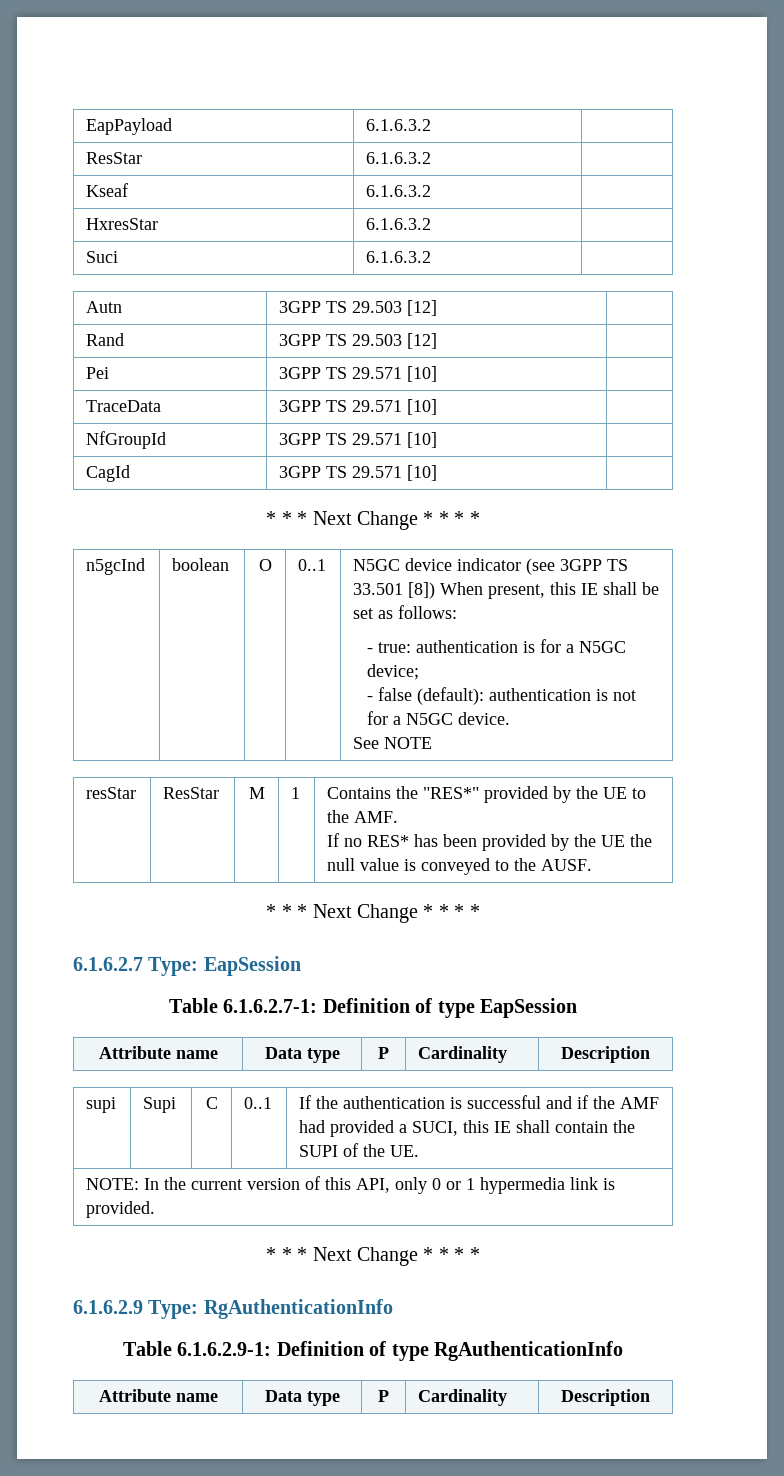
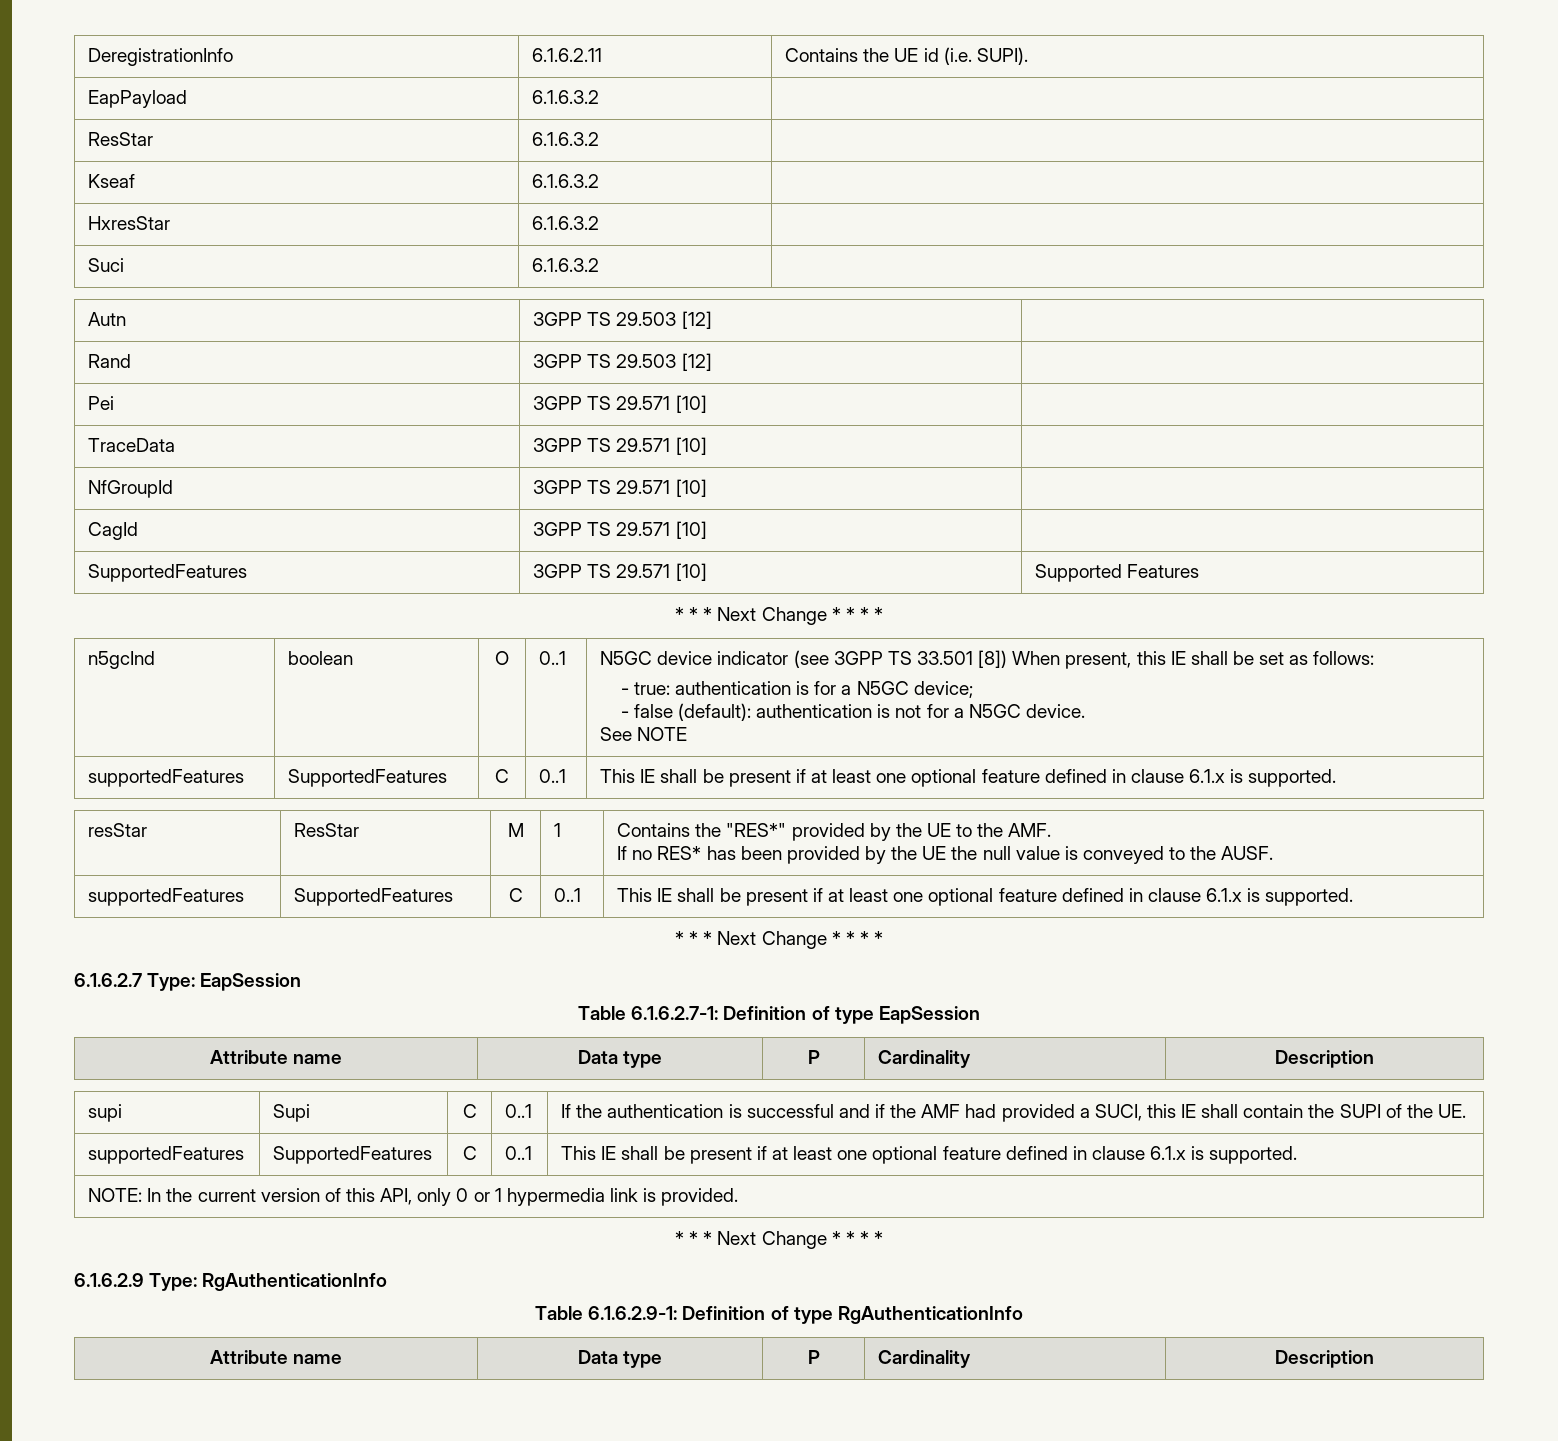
(86, 126) none -> [88,48,234,66] [532,48,603,62] [785,47,1028,65] DeregistrationInfo | 6.1.6.2.11 | Contains the UE id (i.e. SUPI). //
(438, 473) none -> [88,564,248,582] [533,563,707,581] [1035,564,1200,582] // SupportedFeatures | 3GPP TS 29.571 [10] | Supported Features
(433, 743) none -> [88,769,245,787] [288,769,448,787] [495,769,509,783] [539,769,567,783] [600,769,1337,787] // supportedFeatures | SupportedFeatures | C | 0..1 | This IE shall be present if at least one optional feature defined in clause 6.1.x is supported.
(593, 865) none -> [88,888,245,906] [294,888,454,906] [508,888,523,902] [554,888,582,902] [617,888,1354,906] // supportedFeatures | SupportedFeatures | C | 0..1 | This IE shall be present if at least one optional feature defined in clause 6.1.x is supported.
(420, 1151) none -> [88,1146,245,1164] [273,1146,433,1164] [462,1146,477,1160] [505,1146,533,1160] [561,1146,1298,1164] // supportedFeatures | SupportedFeatures | C | 0..1 | This IE shall be present if at least one optional feature defined in clause 6.1.x is supported.

